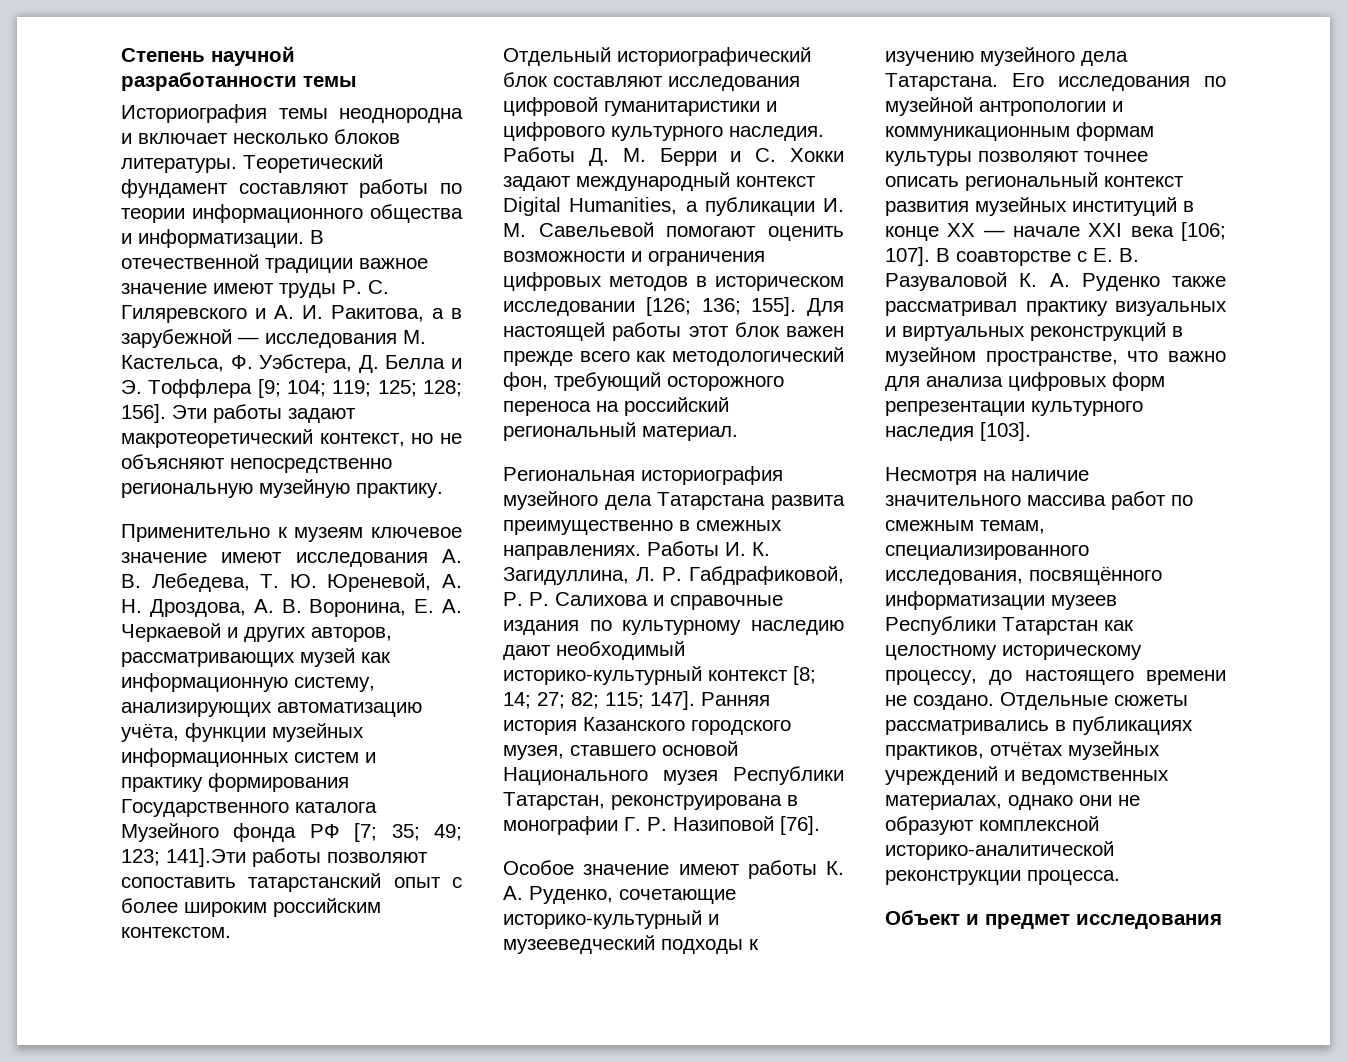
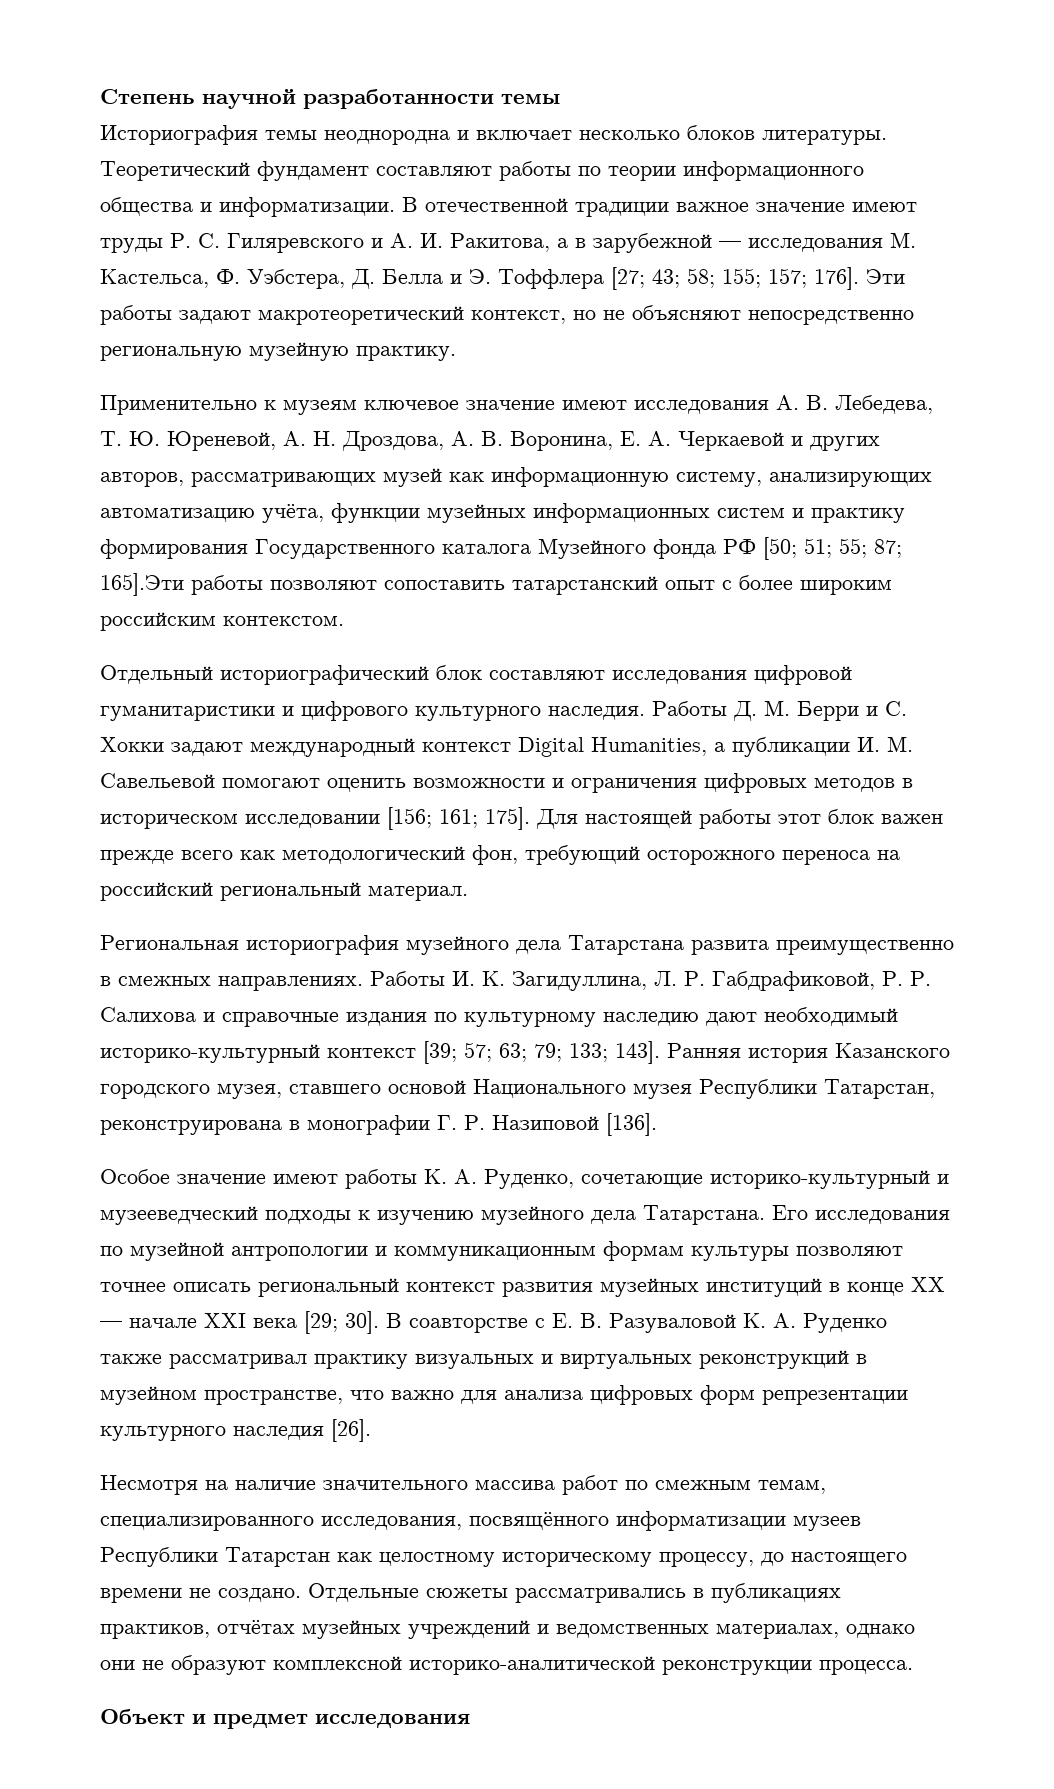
[257,379,462,398] [121,404,166,423] [9; 104; 119; 125; 128; 156]. -> [611,267,859,290] [27; 43; 58; 155; 157; 176].
[354,823,462,842] [121,848,246,867] [7; 35; 49; 123; 141].Эти -> [763,537,902,560] [100,573,184,596] [50; 51; 55; 87; 165].Эти
[645,297,797,316] [126; 136; 155]. -> [387,807,530,830] [156; 161; 175].
[793,666,816,685] [503,691,695,710] [8; 14; 27; 82; 115; 147]. -> [423,1041,660,1064] [39; 57; 63; 79; 133; 143].
[780,816,820,835] [76]. -> [606,1113,657,1136] [136].
[1181,222,1226,241] [885,247,930,266] [106; 107]. -> [304,1311,379,1334] [29; 30].
[980,422,1031,441] [103]. -> [331,1419,371,1442] [26].

